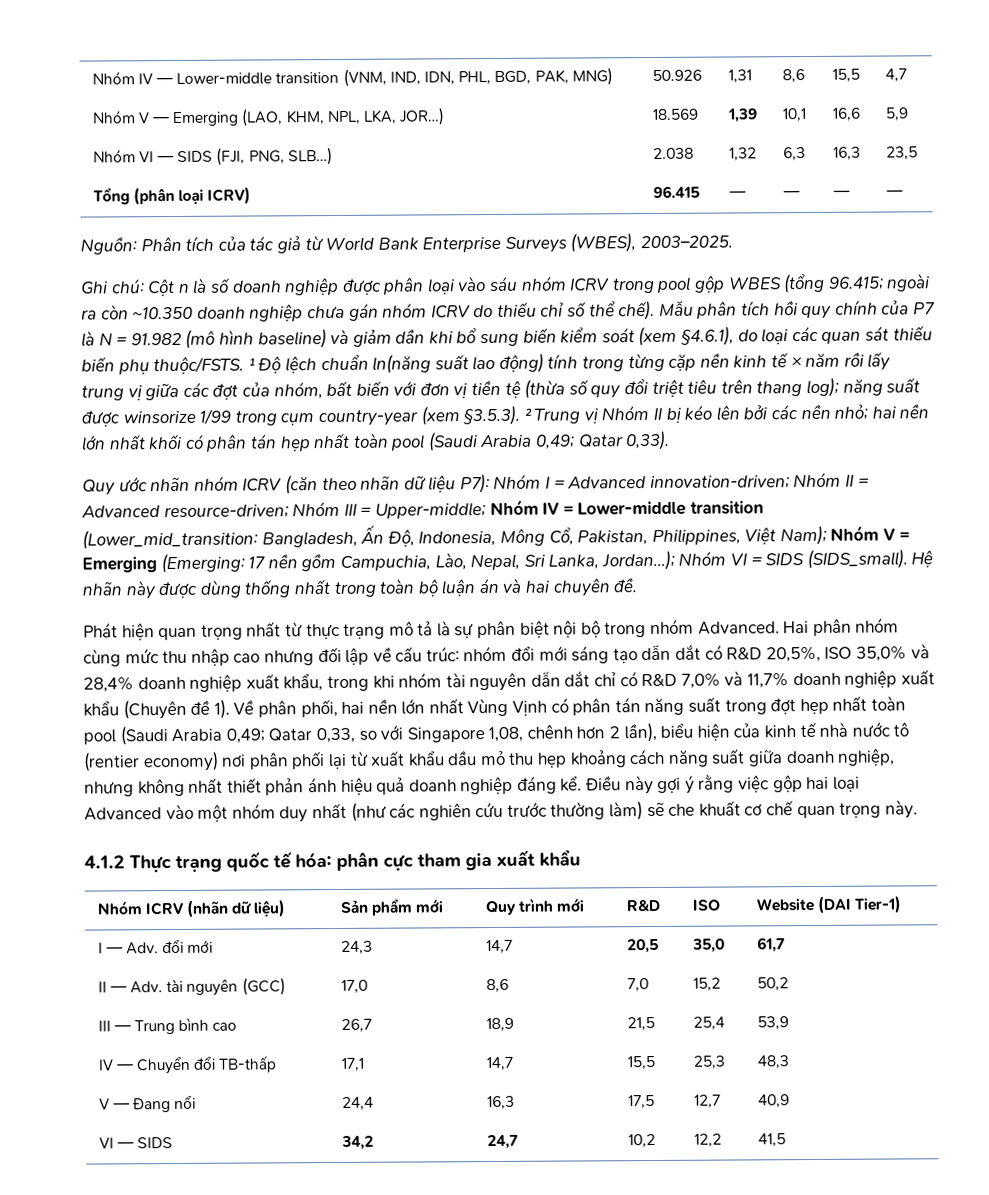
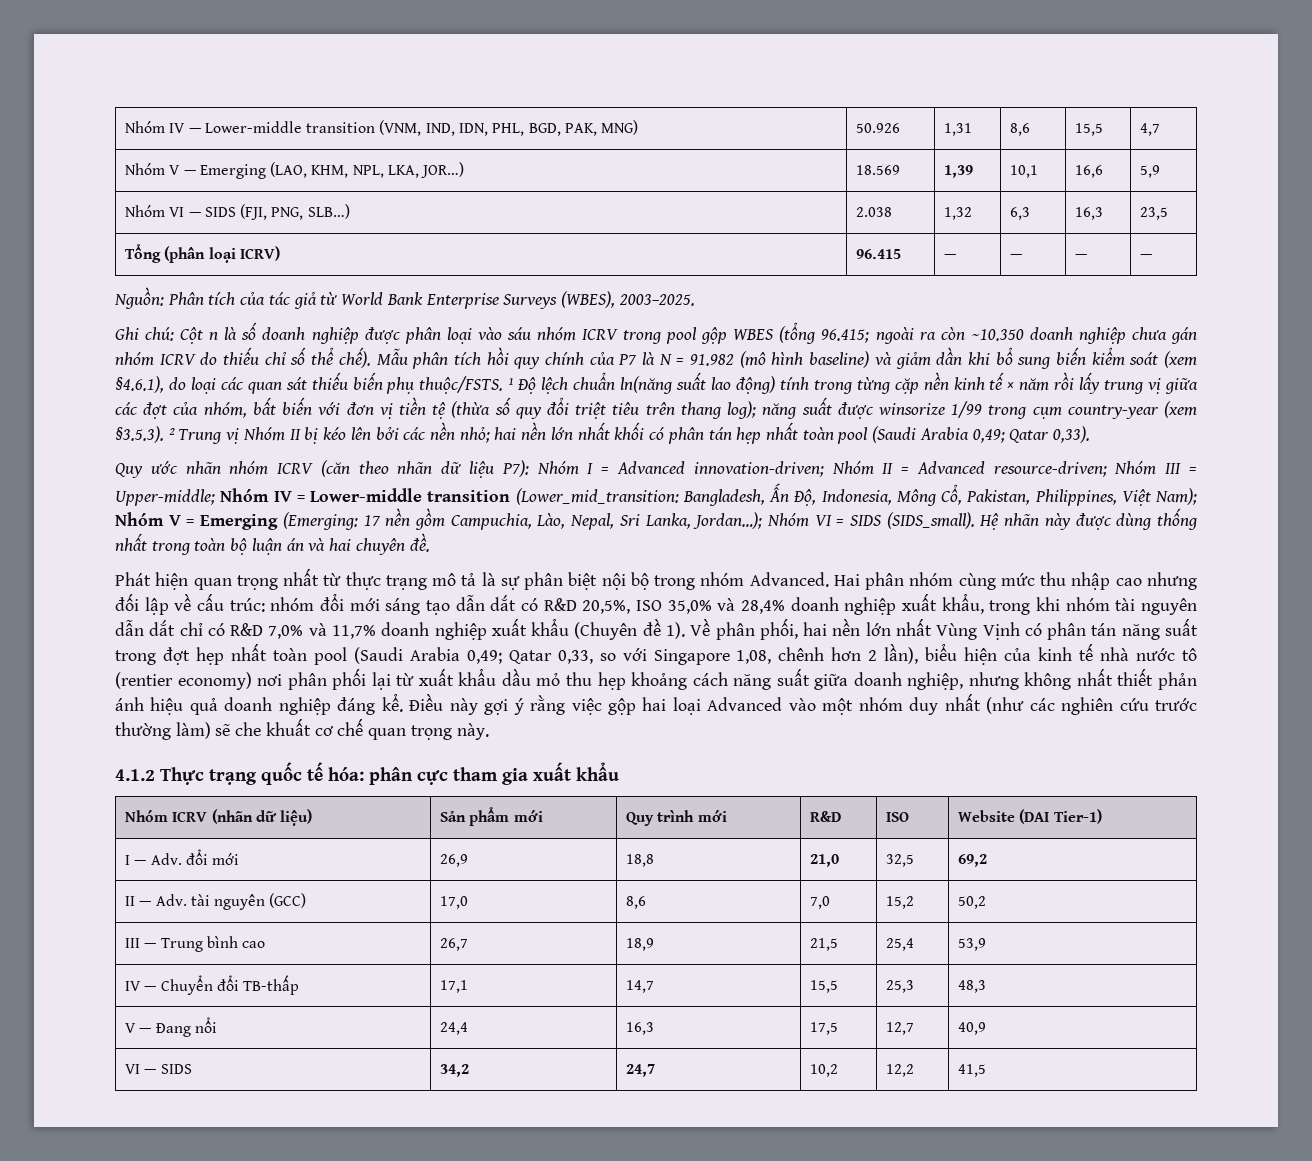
[340,940,373,954] [485,939,513,954] [626,938,659,954] [691,938,725,953] [756,937,785,953] 24,3 | 14,7 | 20,5 | 35,0 | 61,7 -> [439,854,468,867] [625,854,654,867] [809,854,839,867] [885,854,914,867] [957,854,987,867] 26,9 | 18,8 | 21,0 | 32,5 | 69,2

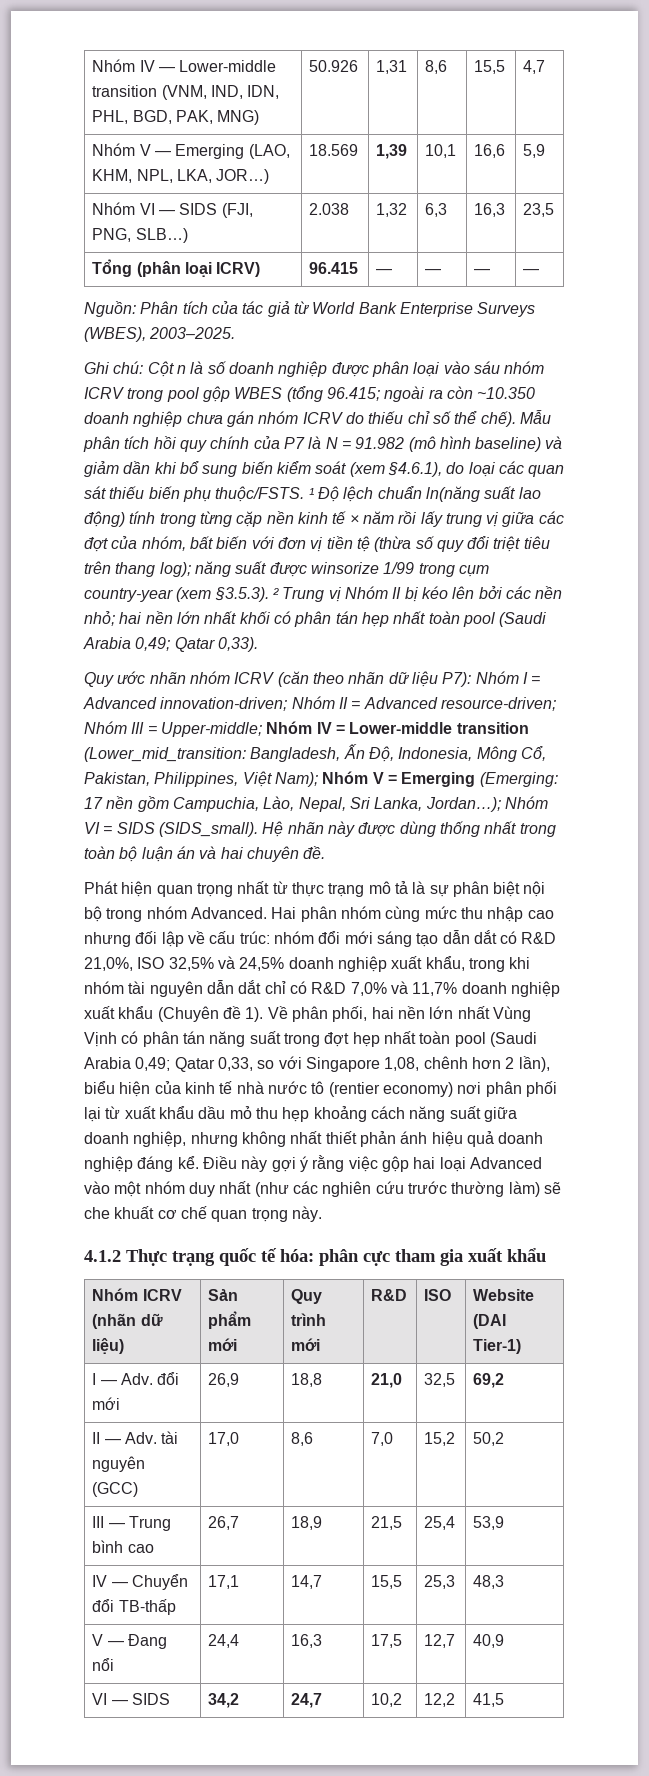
[582,598,785,614] 20,5%, ISO 35,0% và 28,4% -> [84,956,285,971] 21,0%, ISO 32,5% và 24,5%

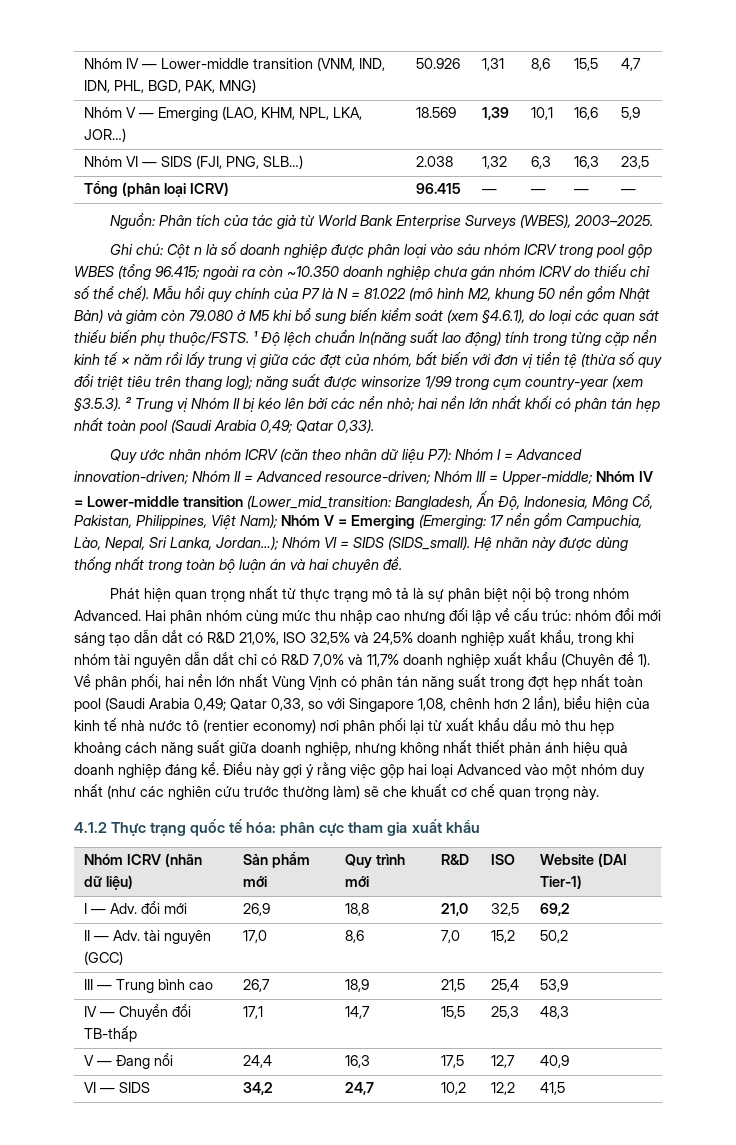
[83,436,150,452] phân tích -> (181, 292) none
[355,437,405,449] 91.982 -> [364,288,406,299] 81.022
[475,436,563,452] [84,461,151,477] baseline) và giảm dần -> [468,285,650,302] [74,309,270,324] M2, khung 50 nền gồm Nhật Bản) và giảm còn 79.080 ở M5

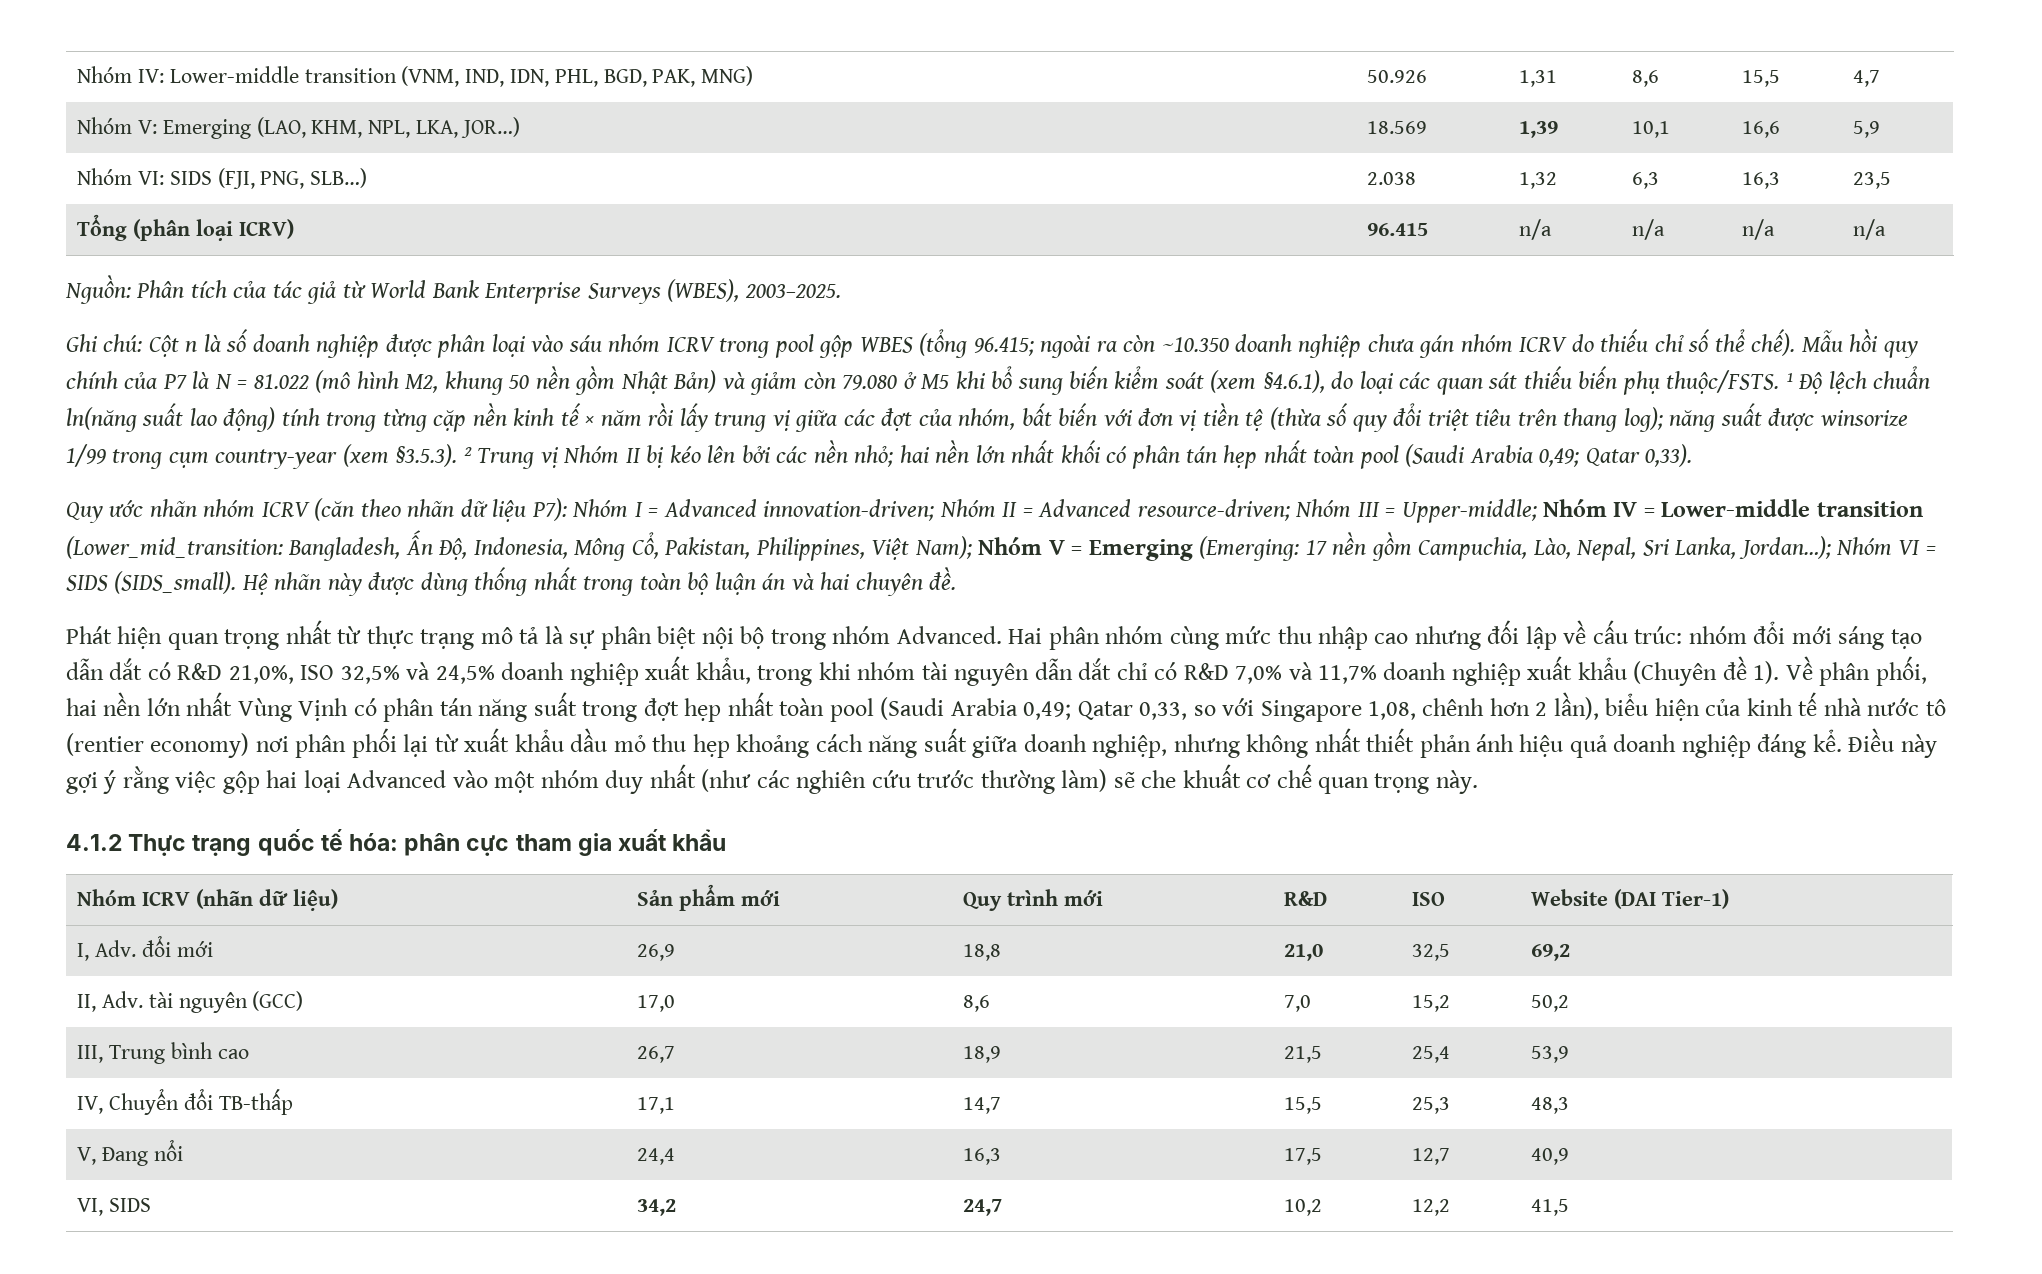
[84,58,158,69] Nhóm IV — -> [77,66,165,83] Nhóm IV:
[126,107,155,118] V — -> [138,120,158,134] V:
[126,156,158,167] VI — -> [138,171,165,185] VI:
[482,189,498,194] [531,189,547,194] [574,189,590,194] [621,189,637,194] — | — | — | — -> [1519,219,1553,240] [1632,219,1666,240] [1742,219,1776,240] [1853,219,1887,240] n/a | n/a | n/a | n/a
[84,903,107,914] I — -> [77,943,90,961] I,
[84,930,110,941] II — -> [77,994,97,1012] II,
[84,979,113,990] III — -> [77,1045,104,1063] III,
[84,1006,116,1017] IV — -> [77,1096,104,1114] IV,
[84,1055,113,1066] V — -> [77,1147,97,1165] V,
[84,1082,116,1093] VI — -> [77,1198,104,1216] VI,

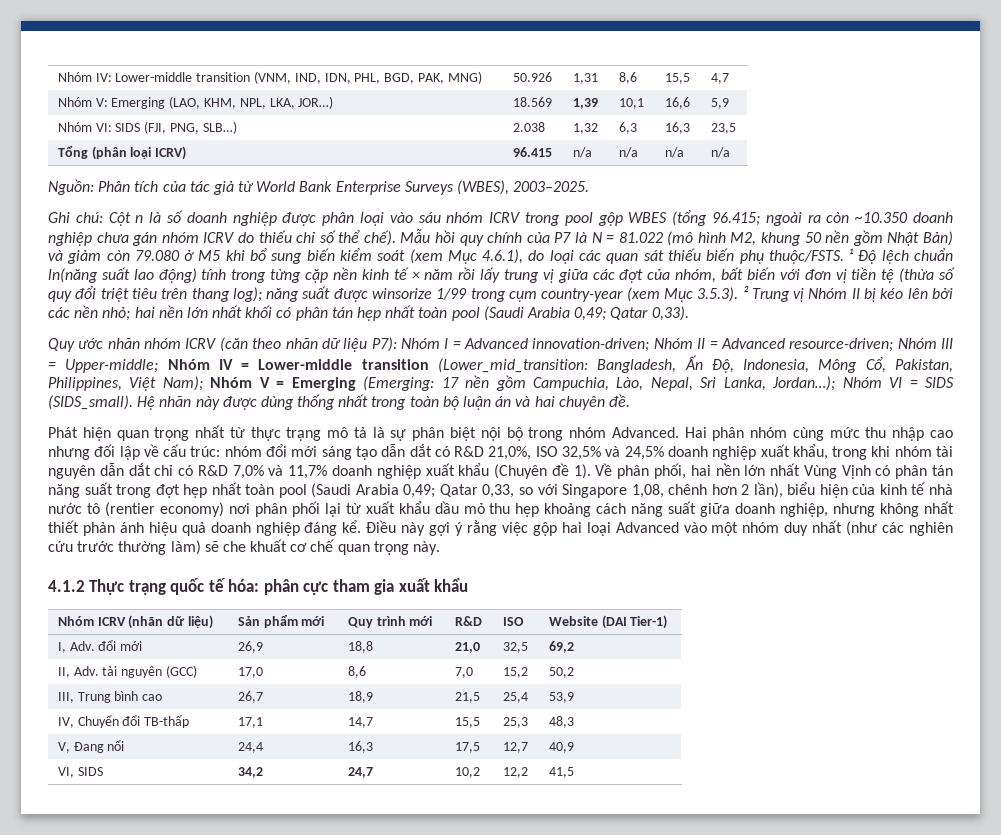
[1262,370,1325,393] §4.6.1), -> [447,249,524,264] Mục 4.6.1),
[395,444,458,467] §3.5.3). -> [663,287,739,302] Mục 3.5.3).

